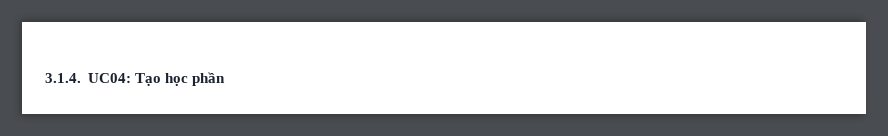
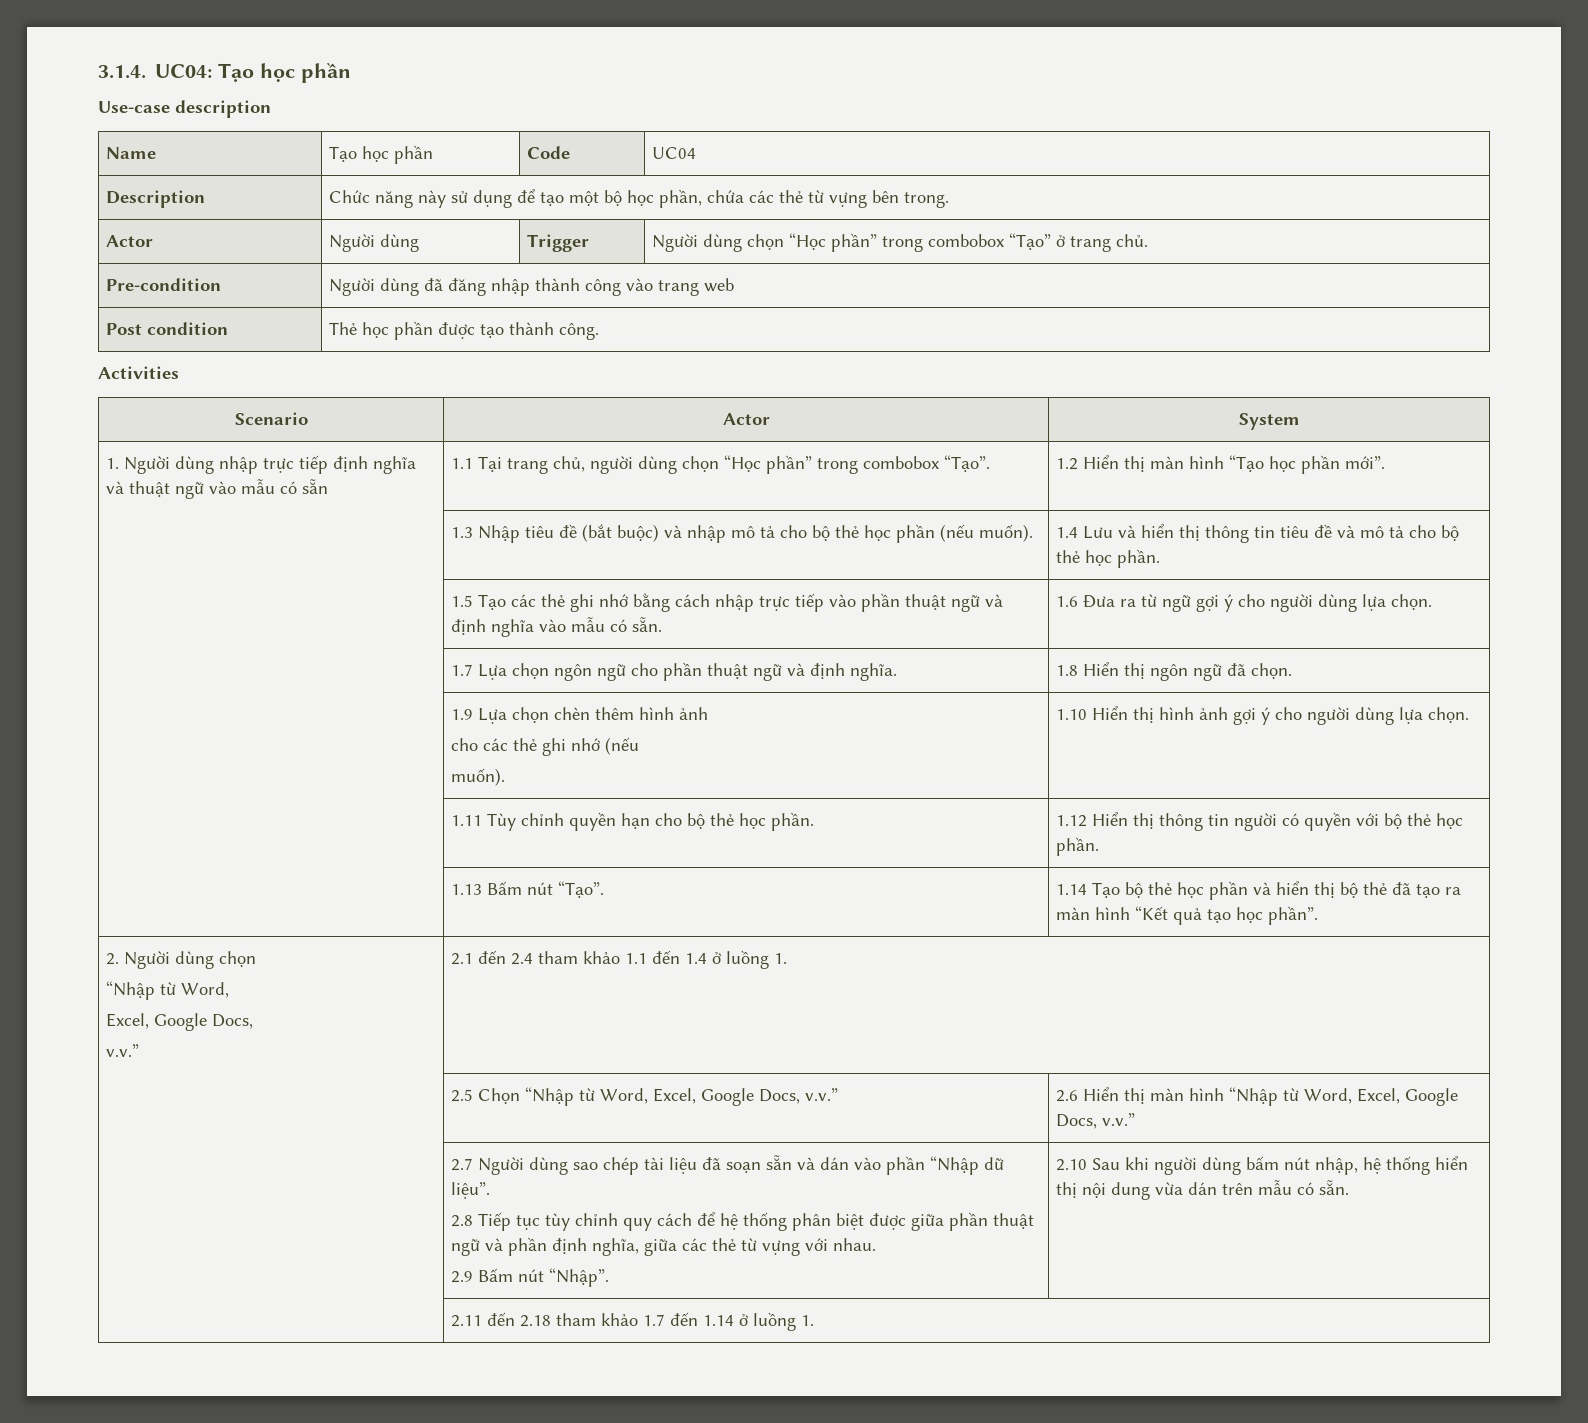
(226, 79) none -> [98,100,271,118] [105,147,156,159] [328,145,433,164] [526,146,570,159] [651,147,696,159] [105,190,205,208] [328,189,949,208] [105,235,153,247] [328,234,419,252] [526,234,589,252] [651,233,1148,252] [105,278,221,291] [328,278,734,296] [105,322,228,335] [328,321,599,340] [98,366,179,379] [234,412,308,425] [722,413,770,425] [1238,413,1300,430] [105,455,416,474] [105,479,328,499] [450,455,990,474] [1055,455,1385,474] [450,524,1033,543] [1055,524,1459,543] [1055,549,1160,568] [450,593,1003,612] [450,617,662,637] [1055,594,1432,612] [450,662,897,681] [1055,662,1292,681] [450,707,708,724] [450,737,639,756] [450,768,505,786] [1055,706,1469,725] [450,812,814,831] [1055,812,1463,831] [1055,837,1099,856] [450,881,604,898] [1055,881,1461,900] [1055,906,1318,925] [105,951,256,969] [105,981,229,1000] [105,1013,253,1031] [105,1044,139,1057] [450,950,787,969] [450,1087,838,1106] [1055,1087,1458,1106] [1055,1113,1135,1129] [450,1155,1004,1175] [450,1182,490,1199] [450,1212,1034,1231] [450,1237,876,1256] [450,1268,609,1287] [1055,1156,1468,1175] [1055,1180,1349,1200] [450,1312,814,1331] // Use-case description // Name | Tạo học phần | Code | UC04 // Description | Chức năng này sử dụng để tạo một bộ học phần, chứa các thẻ từ vựng bên trong. // Actor | Người dùng | Trigger | Người dùng chọn “Học phần” trong combobox “Tạo” ở trang chủ. // Pre-condition | Người dùng đã đăng nhập thành công vào trang web // Post condition | Thẻ học phần được tạo thành công. // Activities // Scenario | Actor | System // 1. Người dùng nhập trực tiếp định nghĩa và thuật ngữ vào mẫu có sẵn | 1.1 Tại trang chủ, người dùng chọn “Học phần” trong combobox “Tạo”. | 1.2 Hiển thị màn hình “Tạo học phần mới”. // | 1.3 Nhập tiêu đề (bắt buộc) và nhập mô tả cho bộ thẻ học phần (nếu muốn). | 1.4 Lưu và hiển thị thông tin tiêu đề và mô tả cho bộ thẻ học phần. // | 1.5 Tạo các thẻ ghi nhớ bằng cách nhập trực tiếp vào phần thuật ngữ và định nghĩa vào mẫu có sẵn. | 1.6 Đưa ra từ ngữ gợi ý cho người dùng lựa chọn. // | 1.7 Lựa chọn ngôn ngữ cho phần thuật ngữ và định nghĩa. | 1.8 Hiển thị ngôn ngữ đã chọn. // | 1.9 Lựa chọn chèn thêm hình ảnh // cho các thẻ ghi nhớ (nếu // muốn). | 1.10 Hiển thị hình ảnh gợi ý cho người dùng lựa chọn. // | 1.11 Tùy chỉnh quyền hạn cho bộ thẻ học phần. | 1.12 Hiển thị thông tin người có quyền với bộ thẻ học phần. // | 1.13 Bấm nút “Tạo”. | 1.14 Tạo bộ thẻ học phần và hiển thị bộ thẻ đã tạo ra màn hình “Kết quả tạo học phần”. // 2. Người dùng chọn // “Nhập từ Word, // Excel, Google Docs, // v.v.” | 2.1 đến 2.4 tham khảo 1.1 đến 1.4 ở luồng 1. // | 2.5 Chọn “Nhập từ Word, Excel, Google Docs, v.v.” | 2.6 Hiển thị màn hình “Nhập từ Word, Excel, Google Docs, v.v.” // | 2.7 Người dùng sao chép tài liệu đã soạn sẵn và dán vào phần “Nhập dữ liệu”. // 2.8 Tiếp tục tùy chỉnh quy cách để hệ thống phân biệt được giữa phần thuật ngữ và phần định nghĩa, giữa các thẻ từ vựng với nhau. // 2.9 Bấm nút “Nhập”. | 2.10 Sau khi người dùng bấm nút nhập, hệ thống hiển thị nội dung vừa dán trên mẫu có sẵn. // | 2.11 đến 2.18 tham khảo 1.7 đến 1.14 ở luồng 1.

